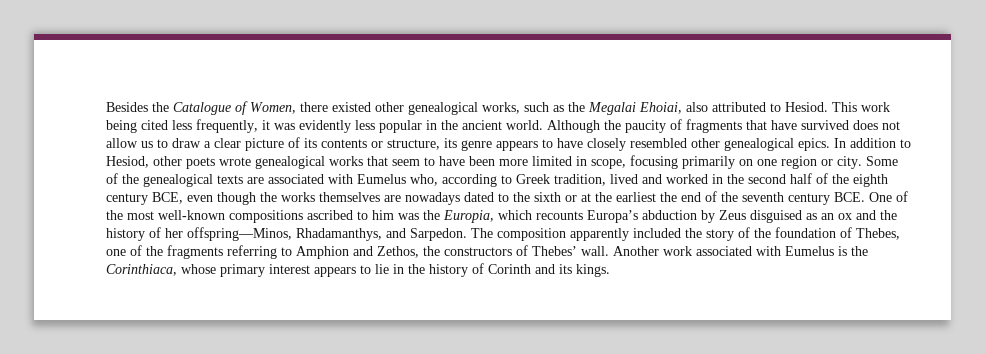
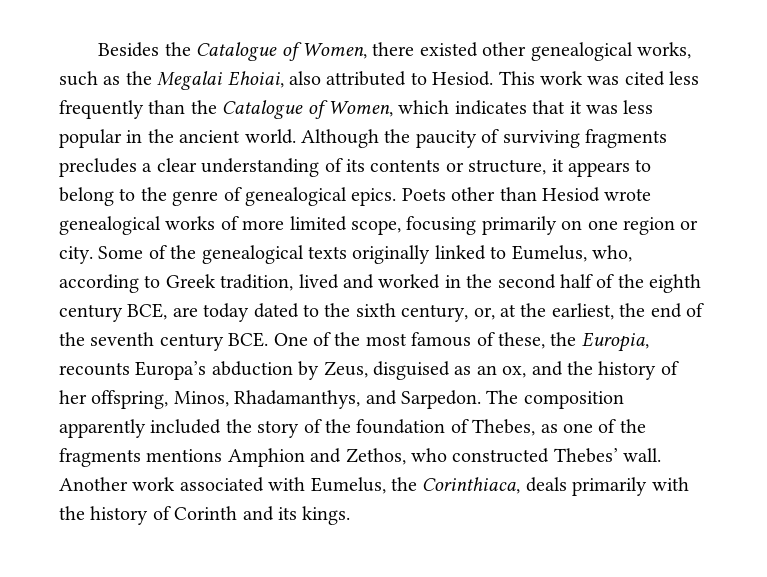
[106,120,137,133] being -> [587,76,620,85] was
[196,119,258,133] frequently, -> [59,100,566,119] frequently than the Catalogue of Women, which indicates that
[299,120,351,133] evidently -> (618, 109) none
[686,119,900,133] [106,138,201,148] fragments that have survived does not allow us to draw -> [502,129,667,148] [59,158,137,177] surviving fragments precludes
[245,138,284,151] picture -> [201,158,320,177] understanding
[444,138,911,151] [106,156,495,169] its genre appears to have closely resembled other genealogical epics. In addition to Hesiod, other poets wrote genealogical works that seem to have been -> [551,159,652,177] [59,187,652,206] [59,216,239,235] it appears to belong to the genre of genealogical epics. Poets other than Hesiod wrote genealogical works of
[576,156,587,166] in -> (347, 223) none
[247,174,406,184] are associated with Eumelus -> [352,245,587,264] originally linked to Eumelus,
[187,192,460,205] even though the works themselves are nowadays -> [172,303,250,322] are today
[565,195,577,202] or -> [401,304,495,322] century, or,
[616,192,656,202] earliest -> [551,303,614,320] earliest,
[158,210,419,223] well-known compositions ascribed to him was -> [411,332,545,349] famous of these,
[498,210,532,220] which -> (649, 342) none
[719,210,746,220] Zeus -> [323,361,368,378] Zeus,
[838,213,852,220] ox -> [502,366,527,378] ox,
[187,227,292,241] offspring—Minos, -> [91,390,229,409] offspring, Minos,
(900, 234) none -> [540,424,558,433] as
[227,245,292,259] referring to -> [146,449,223,462] mentions
[423,245,528,256] the constructors of -> [411,448,550,463] who constructed
[785,246,868,256] [106,264,404,277] Eumelus is the Corinthiaca, whose primary interest appears to lie in -> [310,477,689,496] Eumelus, the Corinthiaca, deals primarily with

